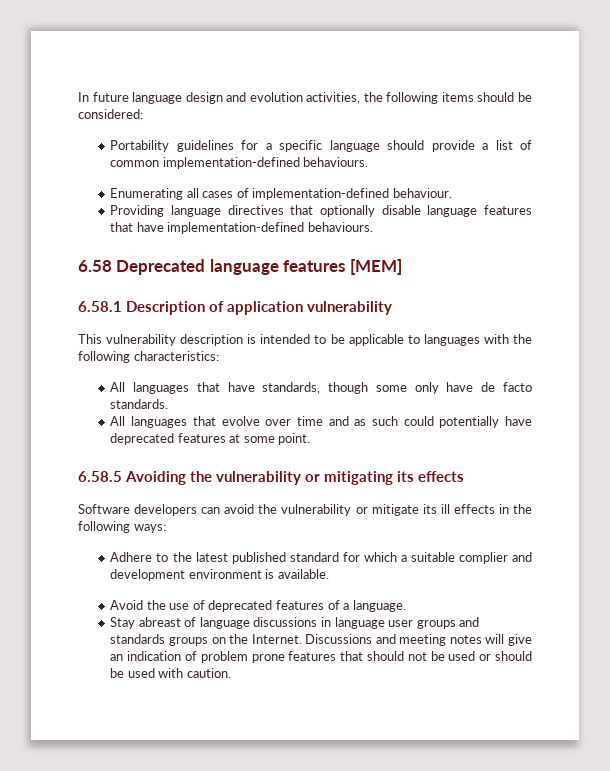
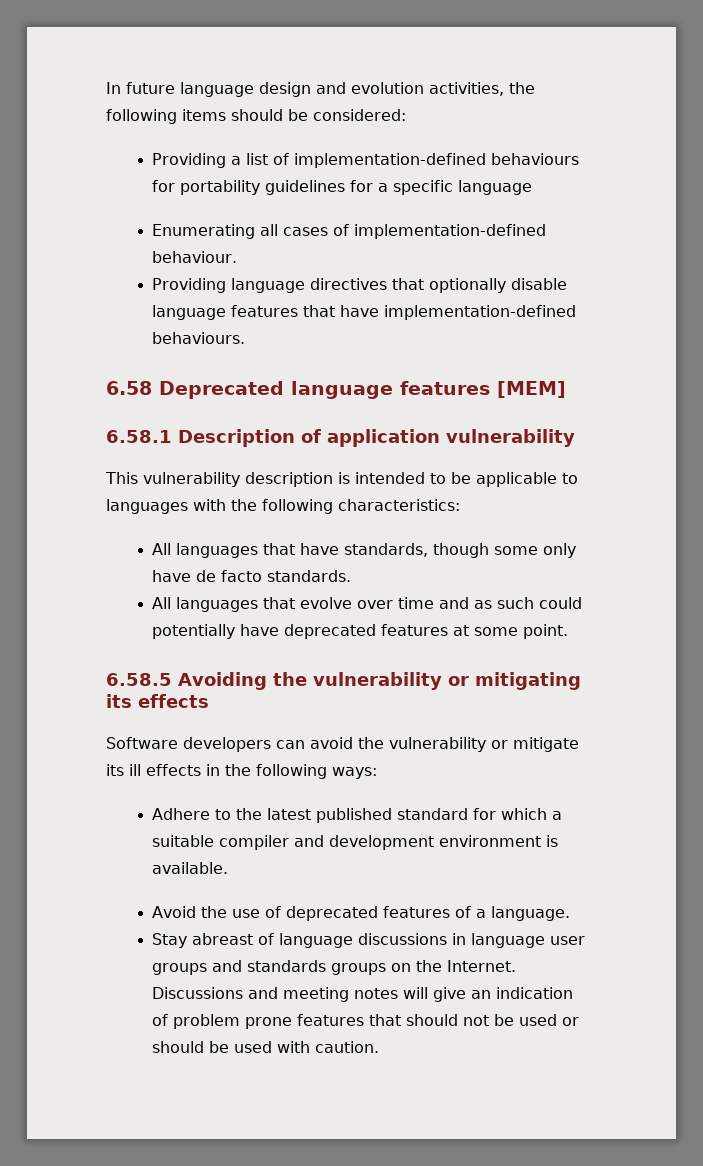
[110,140,170,152] Portability -> [152,153,580,168] [152,180,261,195] Providing a list of implementation-defined behaviours for portability
[387,140,532,152] [110,157,369,169] should provide a list of common implementation-defined behaviours. -> (533, 187) none
[458,552,508,564] complier -> [219,835,290,850] compiler

